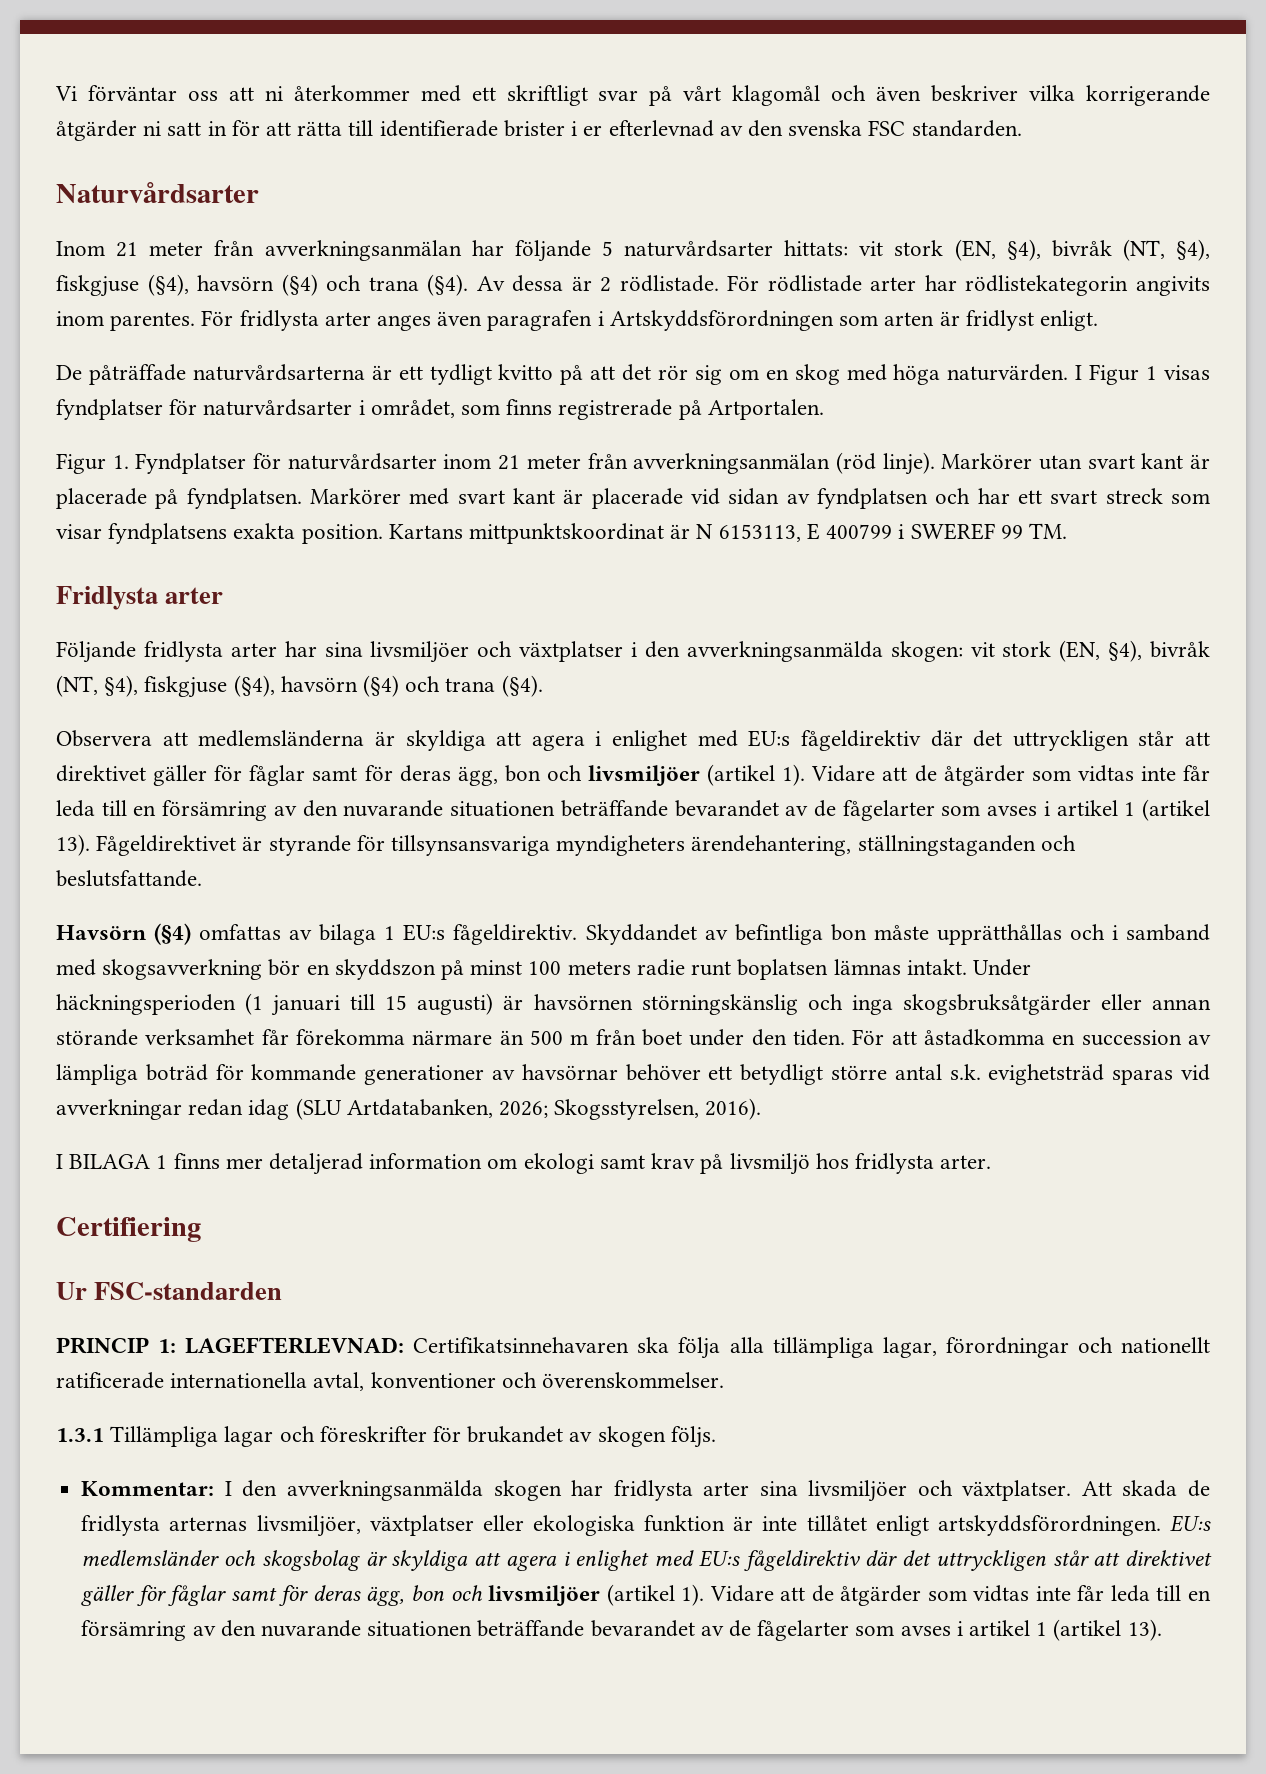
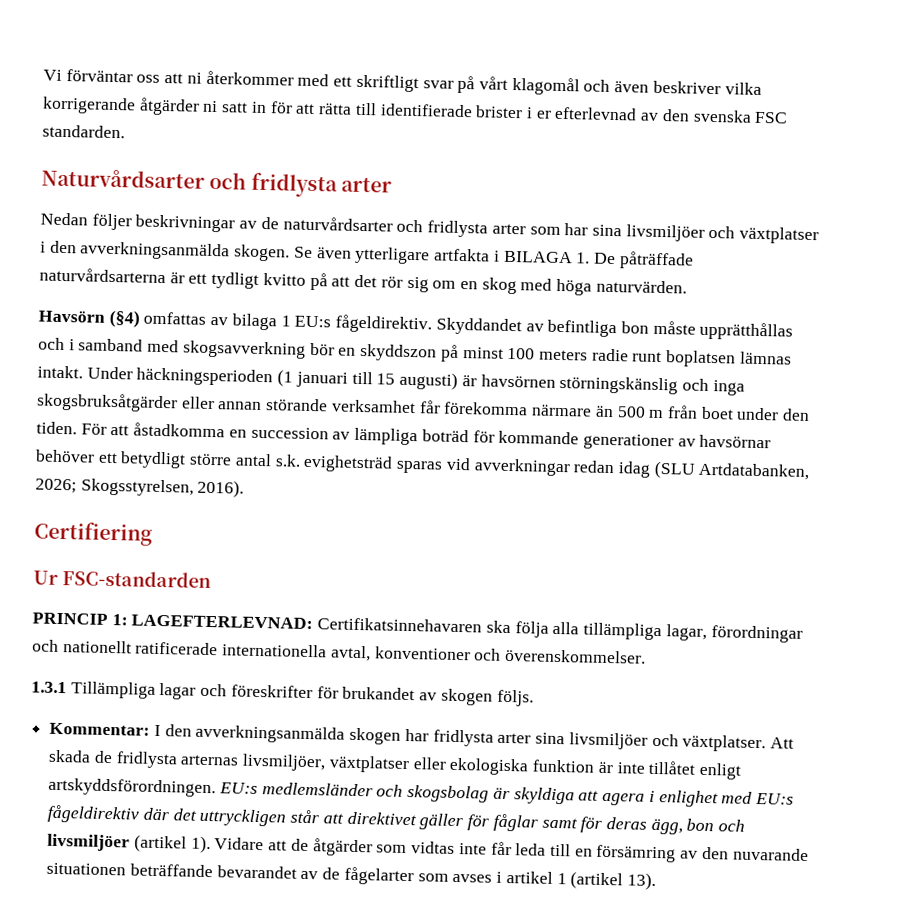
[56,239,1210,262] [56,274,1210,297] [56,310,1098,331] // Inom 21 meter från avverkningsanmälan har följande 5 naturvårdsarter hittats: vit stork (EN, §4), bivråk (NT, §4), fiskgjuse (§4), havsörn (§4) och trana (§4). Av dessa är 2 rödlistade. För rödlistade arter har rödlistekategorin angivits inom parentes. För fridlysta arter anges även paragrafen i Artskyddsförordningen som arten är fridlyst enligt. // -> [209,171,392,198] [40,212,820,245] [40,240,591,265] och fridlysta arter // Nedan följer beskrivningar av de naturvårdsarter och fridlysta arter som har sina livsmiljöer och växtplatser i den avverkningsanmälda skogen. Se även ytterligare artfakta i BILAGA 1.
[1075,364,1211,385] [56,399,824,420] [56,452,1210,475] [56,488,1210,509] [56,523,1067,544] [56,586,224,610] [56,640,1210,663] [56,675,543,698] [56,730,1210,751] [56,764,1210,786] [56,799,1210,821] [56,834,1076,856] [56,870,202,887] I Figur 1 visas fyndplatser för naturvårdsarter i området, som finns registrerade på Artportalen. // Figur 1. Fyndplatser för naturvårdsarter inom 21 meter från avverkningsanmälan (röd linje). Markörer utan svart kant är placerade på fyndplatsen. Markörer med svart kant är placerade vid sidan av fyndplatsen och har ett svart streck som visar fyndplatsens exakta position. Kartans mittpunktskoordinat är N 6153113, E 400799 i SWEREF 99 TM. // Fridlysta arter // Följande fridlysta arter har sina livsmiljöer och växtplatser i den avverkningsanmälda skogen: vit stork (EN, §4), bivråk (NT, §4), fiskgjuse (§4), havsörn (§4) och trana (§4). // Observera att medlemsländerna är skyldiga att agera i enlighet med EU:s fågeldirektiv där det uttryckligen står att direktivet gäller för fåglar samt för deras ägg, bon och livsmiljöer (artikel 1). Vidare att de åtgärder som vidtas inte får leda till en försämring av den nuvarande situationen beträffande bevarandet av de fågelarter som avses i artikel 1 (artikel 13). Fågeldirektivet är styrande för tillsynsansvariga myndigheters ärendehantering, ställningstaganden och beslutsfattande. -> (687, 286) none
[56,1153,992,1175] // I BILAGA 1 finns mer detaljerad information om ekologi samt krav på livsmiljö hos fridlysta arter. -> (245, 488) none

